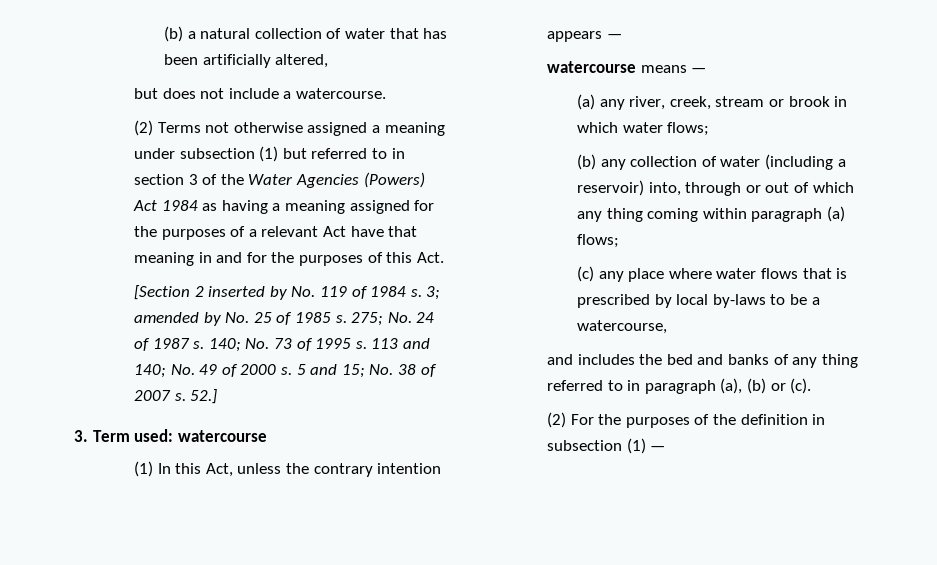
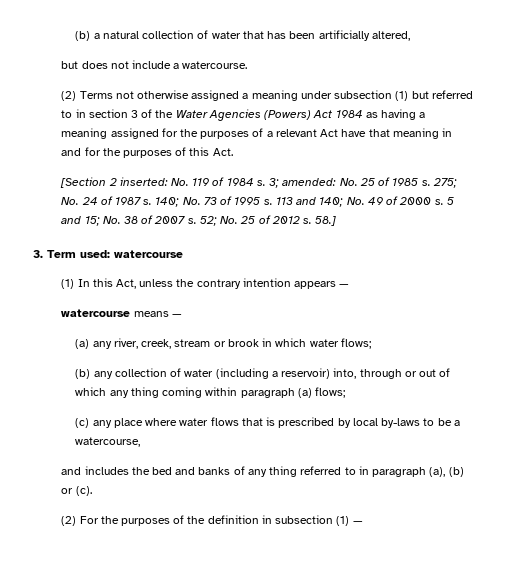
[208,286,287,300] inserted by -> [119,177,168,186] inserted:
[134,312,221,326] amended by -> [282,178,337,186] amended:
[190,389,218,404] 52.] -> [199,215,337,226] 52; No. 25 of 2012 s. 58.]

